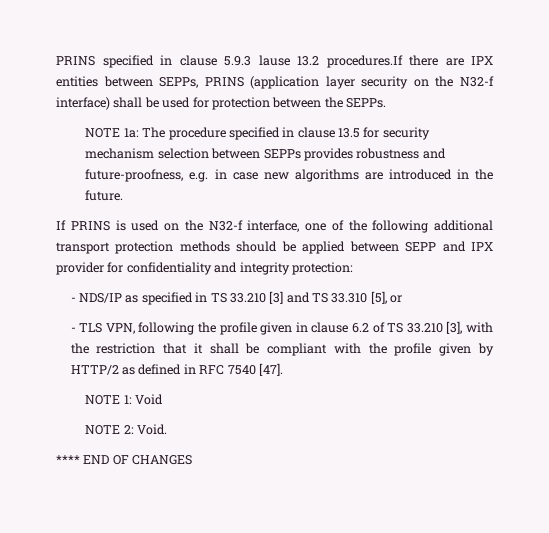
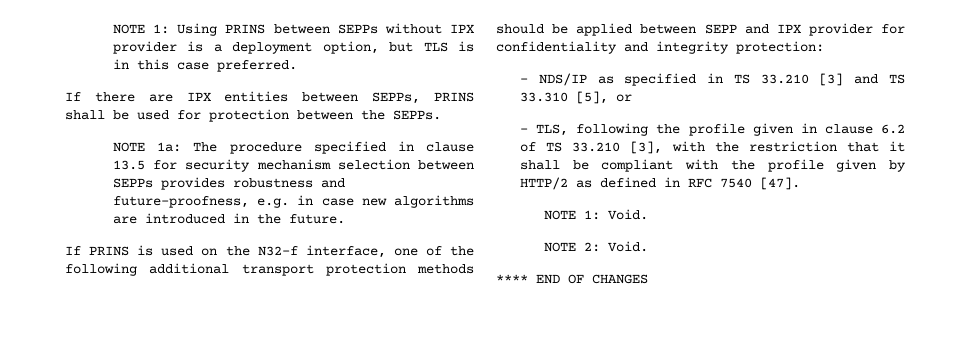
[56,55,403,68] PRINS specified in clause 5.9.3 lause 13.2 procedures.If -> [113,23,475,36] [113,41,475,54] [113,59,298,72] [65,92,81,101] NOTE 1: Using PRINS between SEPPs without IPX provider is a deployment option, but TLS is in this case preferred. // If
[250,76,494,89] [56,97,110,110] (application layer security on the N32-f interface) -> (474, 97) none
[79,323,135,334] TLS VPN, -> [536,124,569,136] TLS,
[135,394,164,405] Void -> [608,209,649,220] Void.

